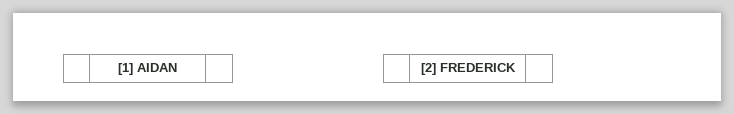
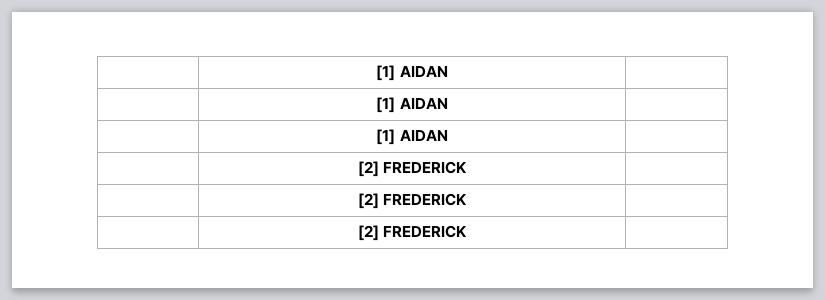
[118,63,177,75] | [1] AIDAN | -> [376,65,448,81] [376,97,448,113] [376,129,448,145] [357,161,468,177] [357,193,468,209] | [1] AIDAN | // | [1] AIDAN | // | [1] AIDAN | // | [2] FREDERICK | // | [2] FREDERICK |

